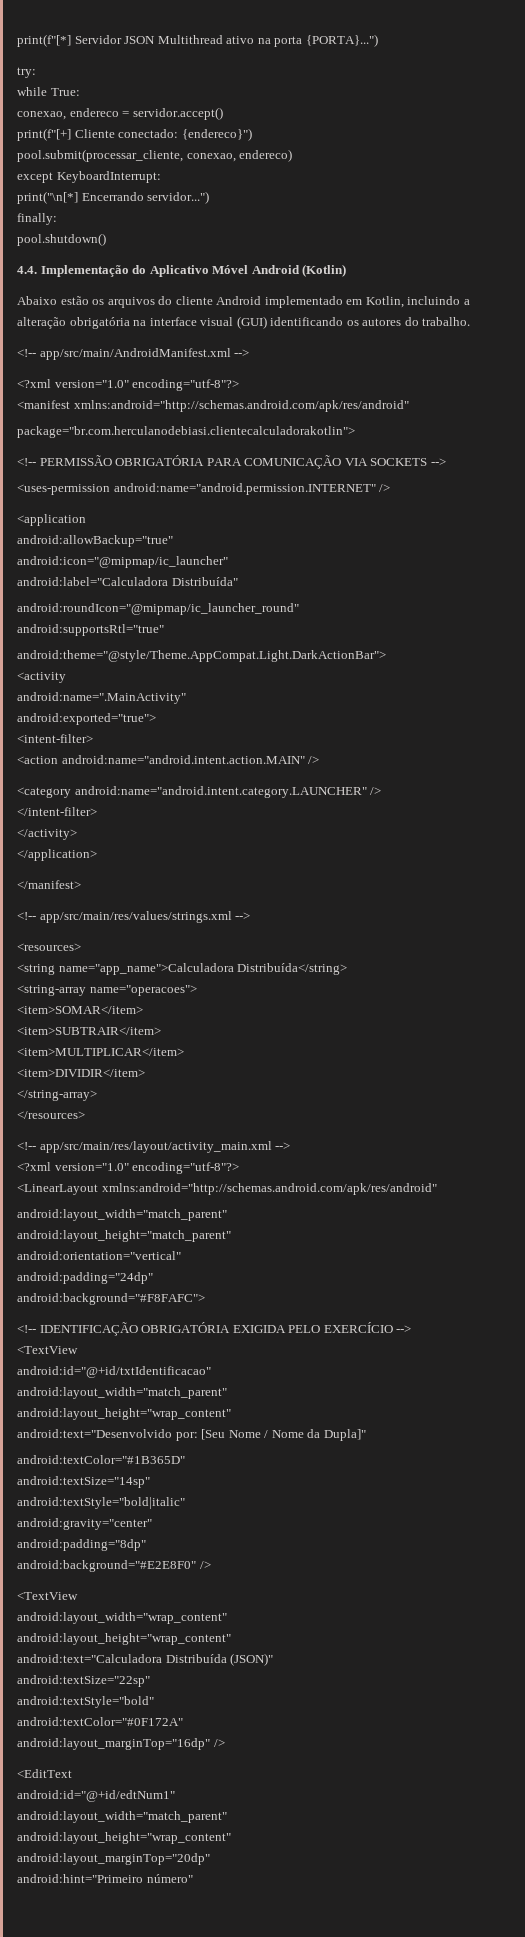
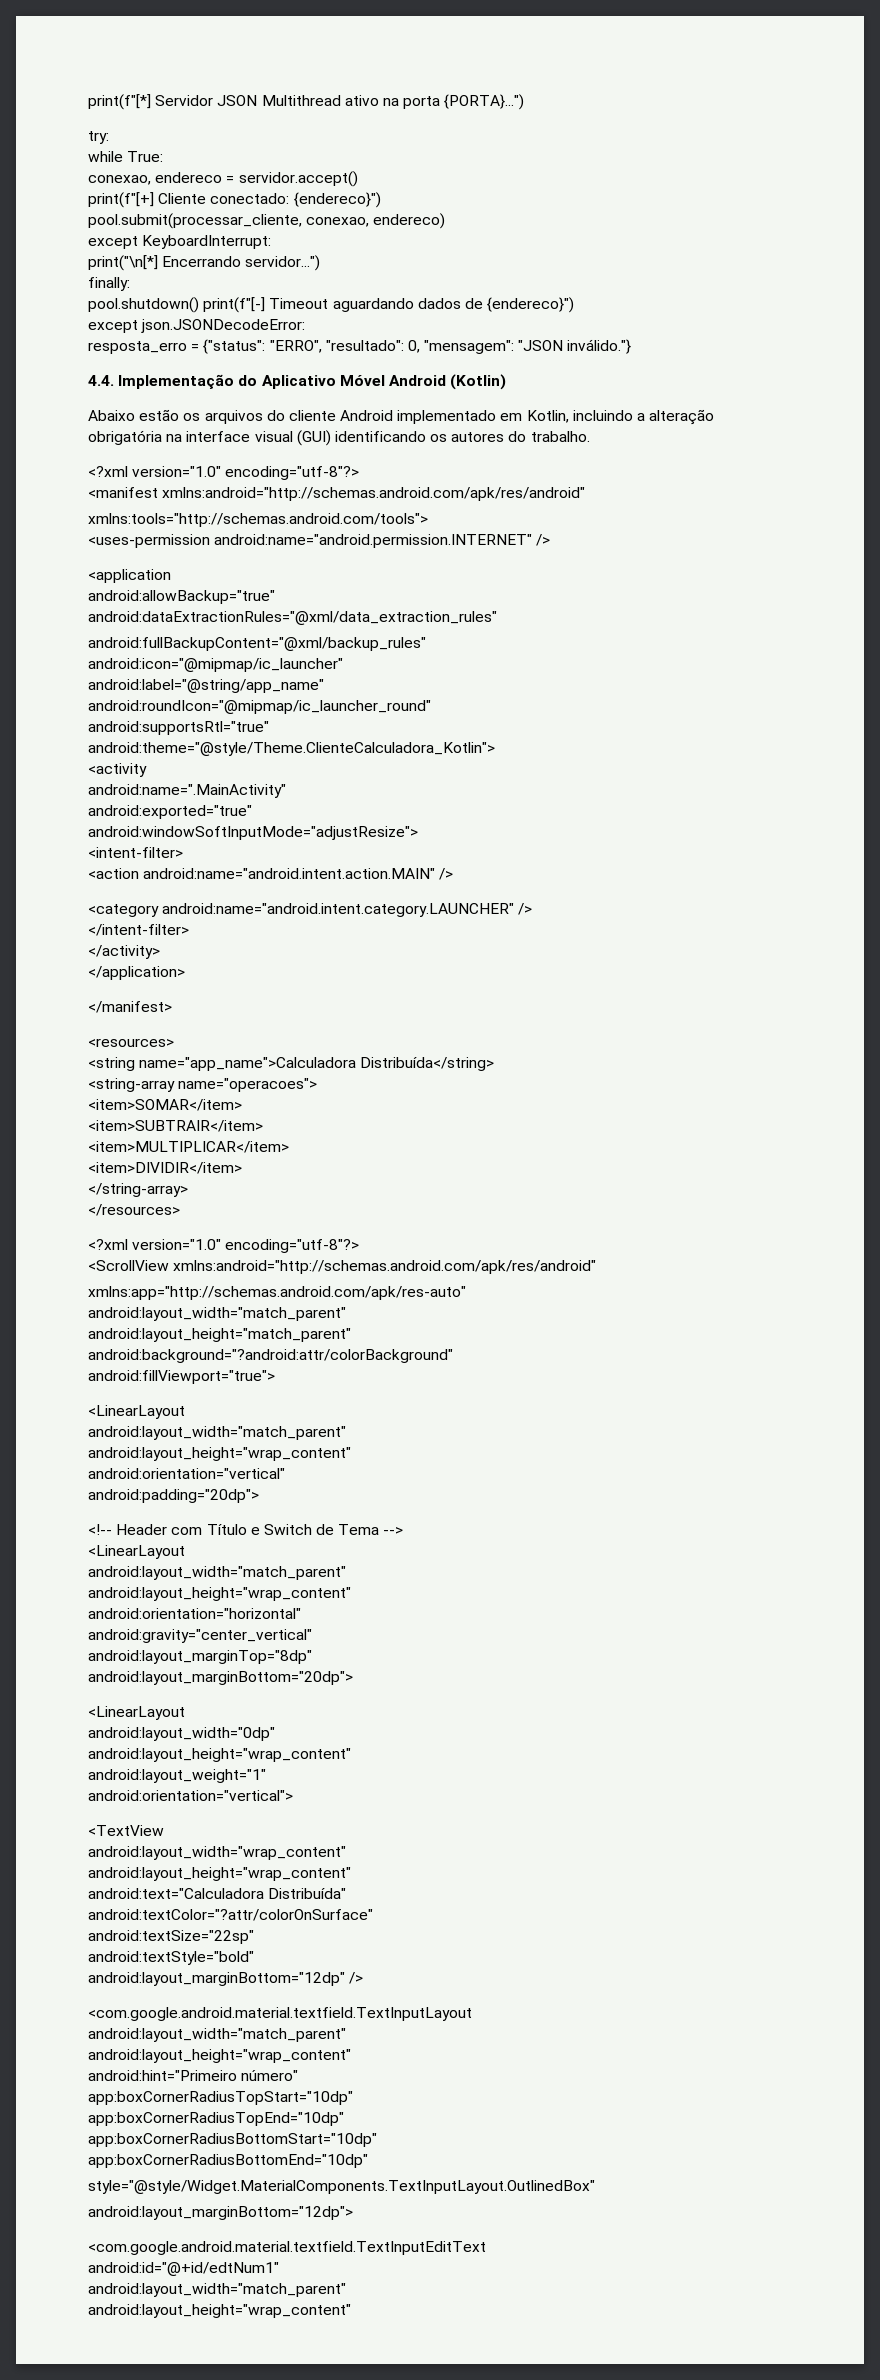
(106, 239) none -> [203,297,575,313] [88,319,306,333] [88,339,632,354] print(f"[-] Timeout aguardando dados de {endereco}") // except json.JSONDecodeError: // resposta_erro = {"status": "ERRO", "resultado": 0, "mensagem": "JSON inválido."}
[17,348,250,360] // <!-- app/src/main/AndroidManifest.xml --> -> (590, 436) none
[17,426,355,438] [17,455,446,469] package="br.com.herculanodebiasi.clientecalculadorakotlin"> // <!-- PERMISSÃO OBRIGATÓRIA PARA COMUNICAÇÃO VIA SOCKETS --> -> [88,513,428,527] xmlns:tools="http://schemas.android.com/tools">
(173, 541) none -> [88,611,497,625] [88,637,426,651] // android:dataExtractionRules="@xml/data_extraction_rules" // android:fullBackupContent="@xml/backup_rules"
[17,577,238,586] android:label="Calculadora Distribuída" -> [88,679,324,693] android:label="@string/app_name"
[17,650,386,662] android:theme="@style/Theme.AppCompat.Light.DarkActionBar"> -> [88,742,495,756] android:theme="@style/Theme.ClienteCalculadora_Kotlin">
[17,713,156,725] android:exported="true"> -> [88,805,252,819] [88,826,418,840] android:exported="true" // android:windowSoftInputMode="adjustResize">
[17,911,251,923] // <!-- app/src/main/res/values/strings.xml --> -> (172, 1007) none
[17,1141,291,1153] [17,1162,240,1174] [17,1183,437,1195] // <!-- app/src/main/res/layout/activity_main.xml --> // <?xml version="1.0" encoding="utf-8"?> // <LinearLayout xmlns:android="http://schemas.android.com/apk/res/android" -> [88,1239,360,1253] [88,1260,597,1274] [88,1286,466,1300] // <?xml version="1.0" encoding="utf-8"?> // <ScrollView xmlns:android="http://schemas.android.com/apk/res/android" // xmlns:app="http://schemas.android.com/apk/res-auto"
[17,1251,181,1260] [17,1272,153,1284] [17,1293,205,1305] [17,1322,412,1336] [17,1346,78,1354] [17,1366,211,1378] [17,1387,227,1399] [17,1408,231,1420] [17,1429,366,1441] [17,1455,185,1464] [17,1476,150,1488] [17,1497,185,1509] [17,1518,152,1530] [17,1539,146,1551] [17,1560,211,1572] android:orientation="vertical" // android:padding="24dp" // android:background="#F8FAFC"> // <!-- IDENTIFICAÇÃO OBRIGATÓRIA EXIGIDA PELO EXERCÍCIO --> // <TextView // android:id="@+id/txtIdentificacao" // android:layout_width="match_parent" // android:layout_height="wrap_content" // android:text="Desenvolvido por: [Seu Nome / Nome da Dupla]" // android:textColor="#1B365D" // android:textSize="14sp" // android:textStyle="bold|italic" // android:gravity="center" // android:padding="8dp" // android:background="#E2E8F0" /> -> [88,1349,453,1363] [88,1370,275,1384] [88,1405,185,1419] [88,1426,346,1440] [88,1447,351,1461] [88,1468,285,1479] [88,1489,259,1503] [88,1524,404,1535] [88,1545,185,1559] [88,1566,346,1580] [88,1587,351,1601] [88,1608,301,1619] [88,1629,312,1643] [88,1650,312,1664] [88,1671,353,1685] [88,1706,185,1720] [88,1727,275,1741] [88,1748,351,1762] [88,1769,266,1783] [88,1790,293,1801] android:background="?android:attr/colorBackground" // android:fillViewport="true"> // <LinearLayout // android:layout_width="match_parent" // android:layout_height="wrap_content" // android:orientation="vertical" // android:padding="20dp"> // <!-- Header com Título e Switch de Tema --> // <LinearLayout // android:layout_width="match_parent" // android:layout_height="wrap_content" // android:orientation="horizontal" // android:gravity="center_vertical" // android:layout_marginTop="8dp" // android:layout_marginBottom="20dp"> // <LinearLayout // android:layout_width="0dp" // android:layout_height="wrap_content" // android:layout_weight="1" // android:orientation="vertical">
[165,1653,274,1666] Distribuída (JSON)" -> [268,1888,347,1899] [88,1909,373,1921] Distribuída" // android:textColor="?attr/colorOnSurface"
[17,1717,183,1726] [17,1738,225,1750] [17,1769,72,1778] android:textColor="#0F172A" // android:layout_marginTop="16dp" /> // <EditText -> [88,1972,364,1986] [88,2007,472,2021] [88,2028,346,2042] [88,2049,351,2063] [88,2070,299,2081] [88,2091,353,2105] [88,2112,344,2126] [88,2133,377,2147] [88,2154,368,2168] [88,2180,595,2194] [88,2206,353,2220] [88,2241,486,2255] android:layout_marginBottom="12dp" /> // <com.google.android.material.textfield.TextInputLayout // android:layout_width="match_parent" // android:layout_height="wrap_content" // android:hint="Primeiro número" // app:boxCornerRadiusTopStart="10dp" // app:boxCornerRadiusTopEnd="10dp" // app:boxCornerRadiusBottomStart="10dp" // app:boxCornerRadiusBottomEnd="10dp" // style="@style/Widget.MaterialComponents.TextInputLayout.OutlinedBox" // android:layout_marginBottom="12dp"> // <com.google.android.material.textfield.TextInputEditText
[17,1853,210,1865] [17,1874,193,1883] // android:layout_marginTop="20dp" // android:hint="Primeiro número" -> (351, 2311) none

